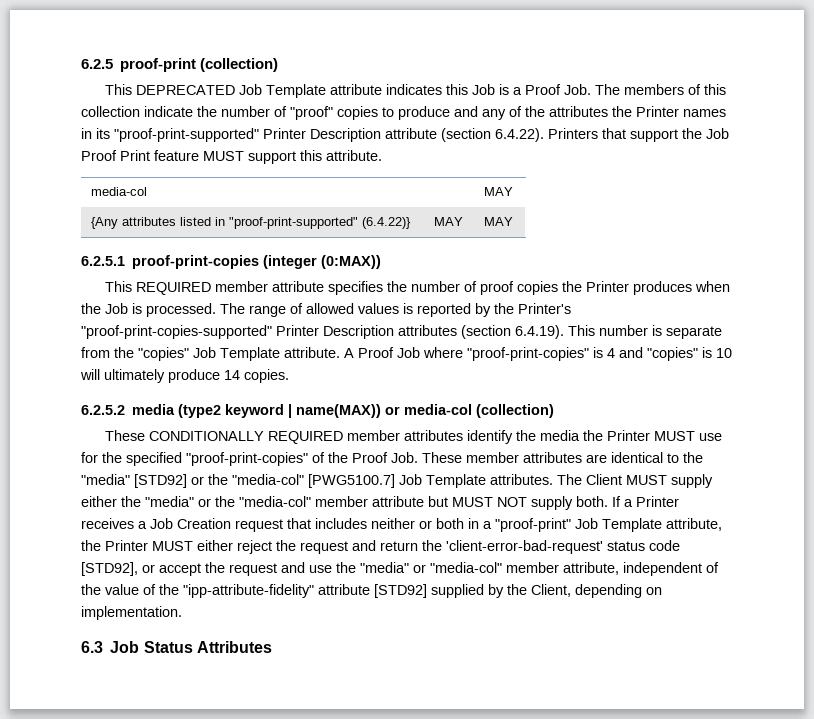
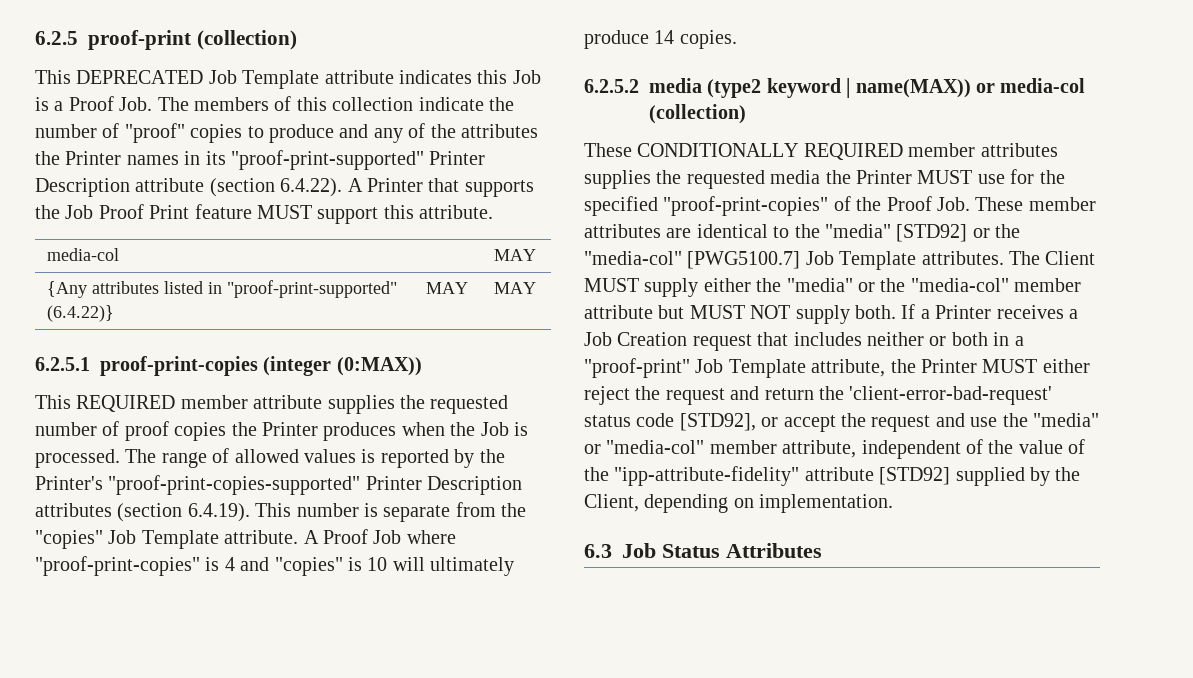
[548,128,678,142] Printers that support -> [347,178,534,197] A Printer that supports
[327,281,407,295] specifies the -> [327,395,509,414] supplies the requested
[466,430,536,444] identify the -> [584,170,765,189] supplies the requested

